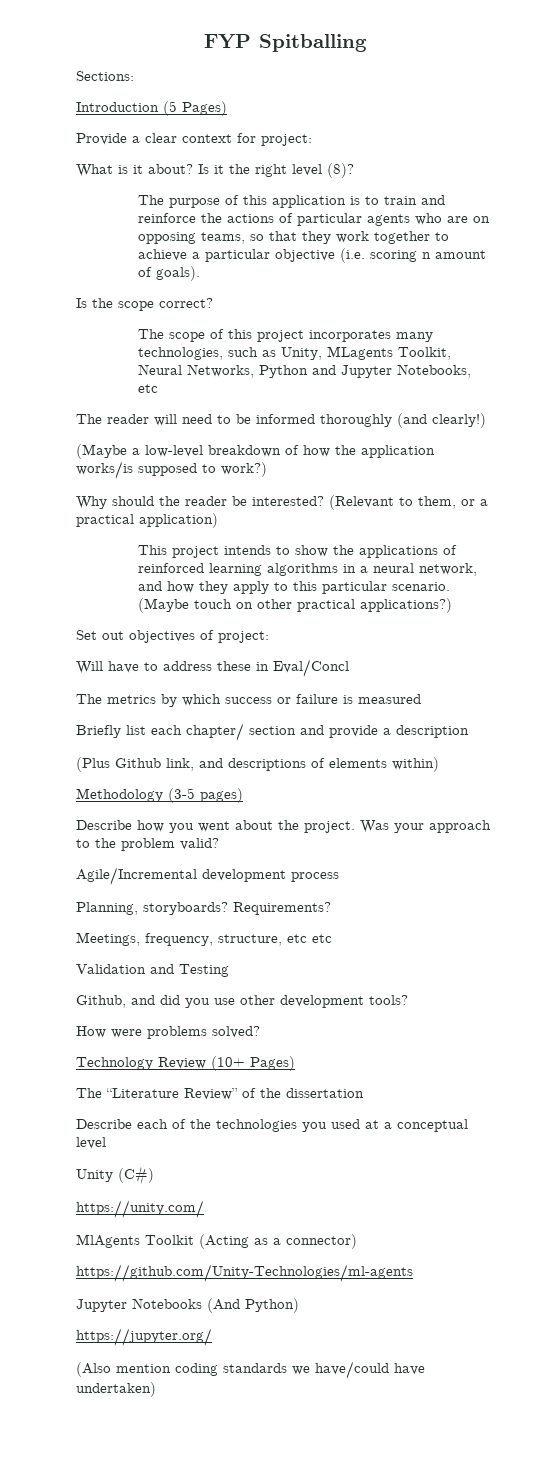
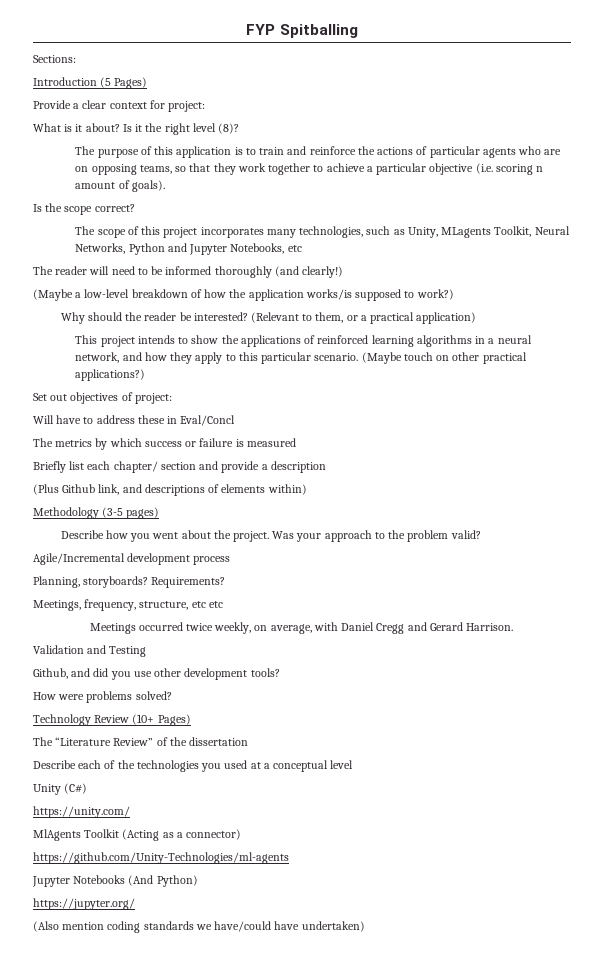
(332, 938) none -> [89,622,514,634] // Meetings occurred twice weekly, on average, with Daniel Cregg and Gerard Harrison.

